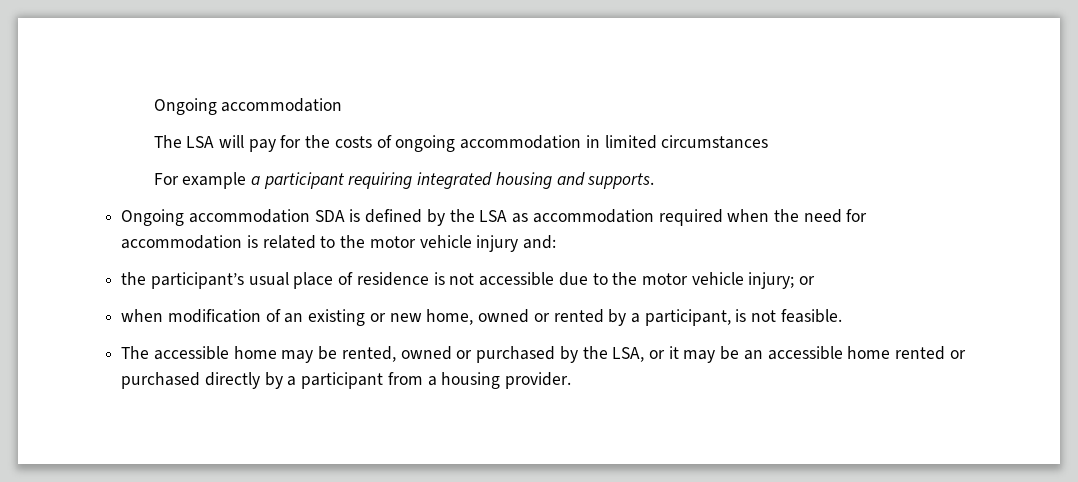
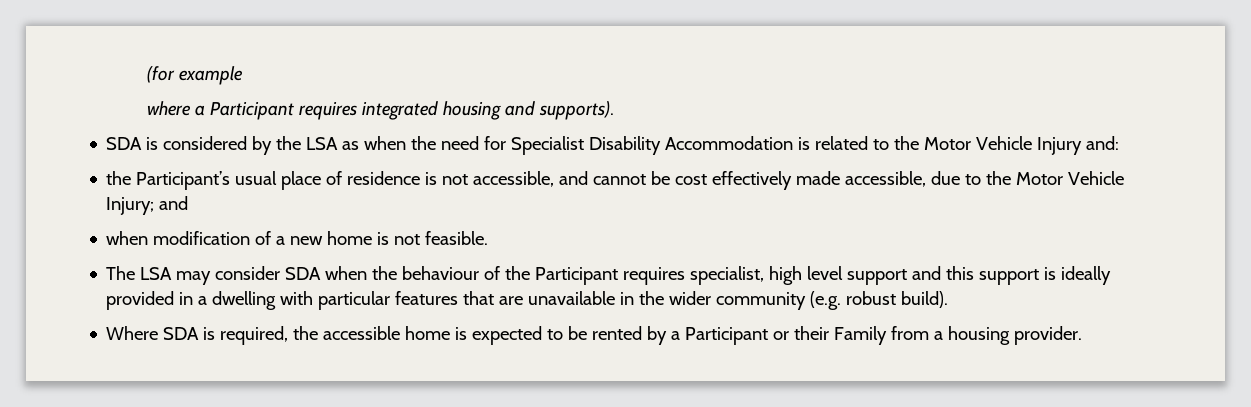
[153,98,343,115] [153,135,769,152] [153,172,655,189] [121,209,423,226] Ongoing accommodation // The LSA will pay for the costs of ongoing accommodation in limited circumstances // For example a participant requiring integrated housing and supports. // Ongoing accommodation SDA is defined -> [146,66,243,85] [146,101,614,120] [106,136,248,150] (for example // where a Participant requires integrated housing and supports). // SDA is considered
[532,209,723,226] accommodation required -> (360, 145) none
[121,235,243,249] accommodation -> [511,136,794,155] Specialist Disability Accommodation
[369,235,519,252] motor vehicle injury -> [924,136,1083,155] Motor Vehicle Injury
[150,272,244,289] participant’s -> [136,171,231,190] Participant’s
[479,272,816,289] [121,309,842,326] [121,346,966,363] [121,372,384,389] accessible due to the motor vehicle injury; or // when modification of an existing or new home, owned or rented by a participant, is not feasible. // The accessible home may be rented, owned or purchased by the LSA, or it may be an accessible home rented or purchased directly by a participant -> [473,171,1125,190] [106,196,189,215] [106,231,489,245] [106,266,1112,285] [106,291,949,310] [106,326,888,345] accessible, and cannot be cost effectively made accessible, due to the Motor Vehicle Injury; and // when modification of a new home is not feasible. // The LSA may consider SDA when the behaviour of the Participant requires specialist, high level support and this support is ideally provided in a dwelling with particular features that are unavailable in the wider community (e.g. robust build). // Where SDA is required, the accessible home is expected to be rented by a Participant or their Family

